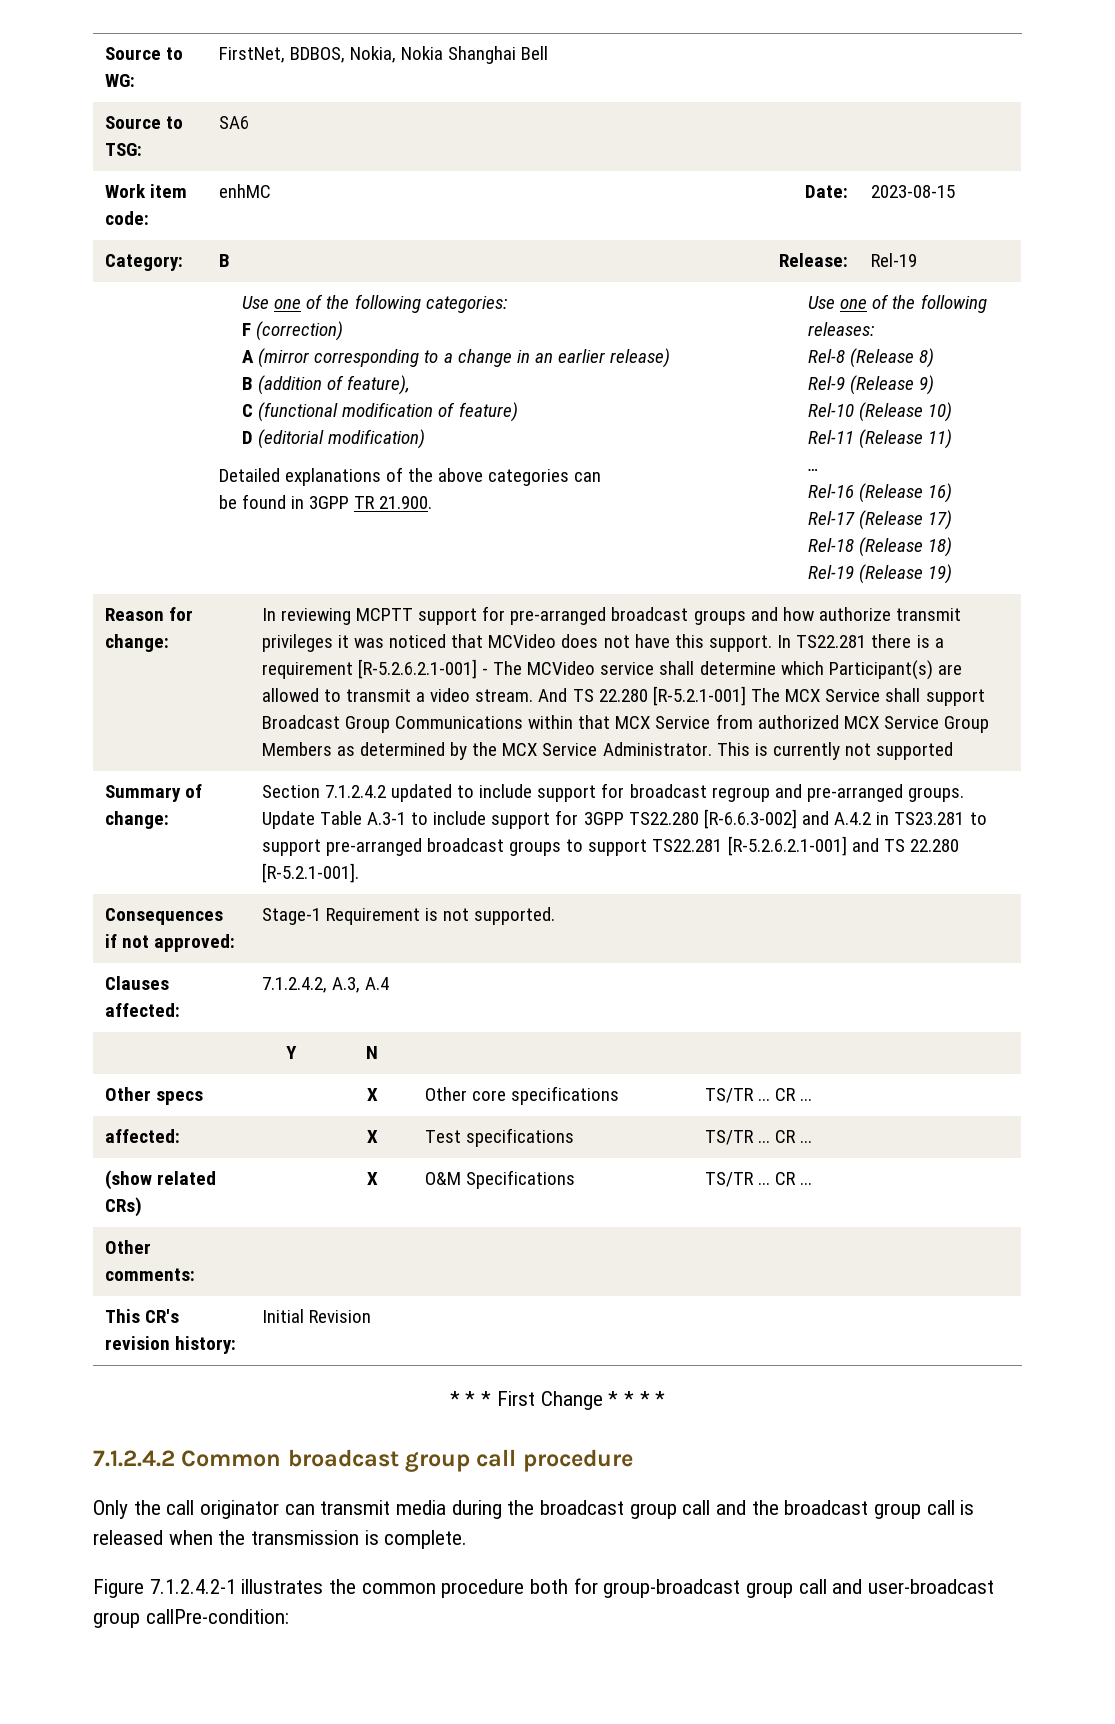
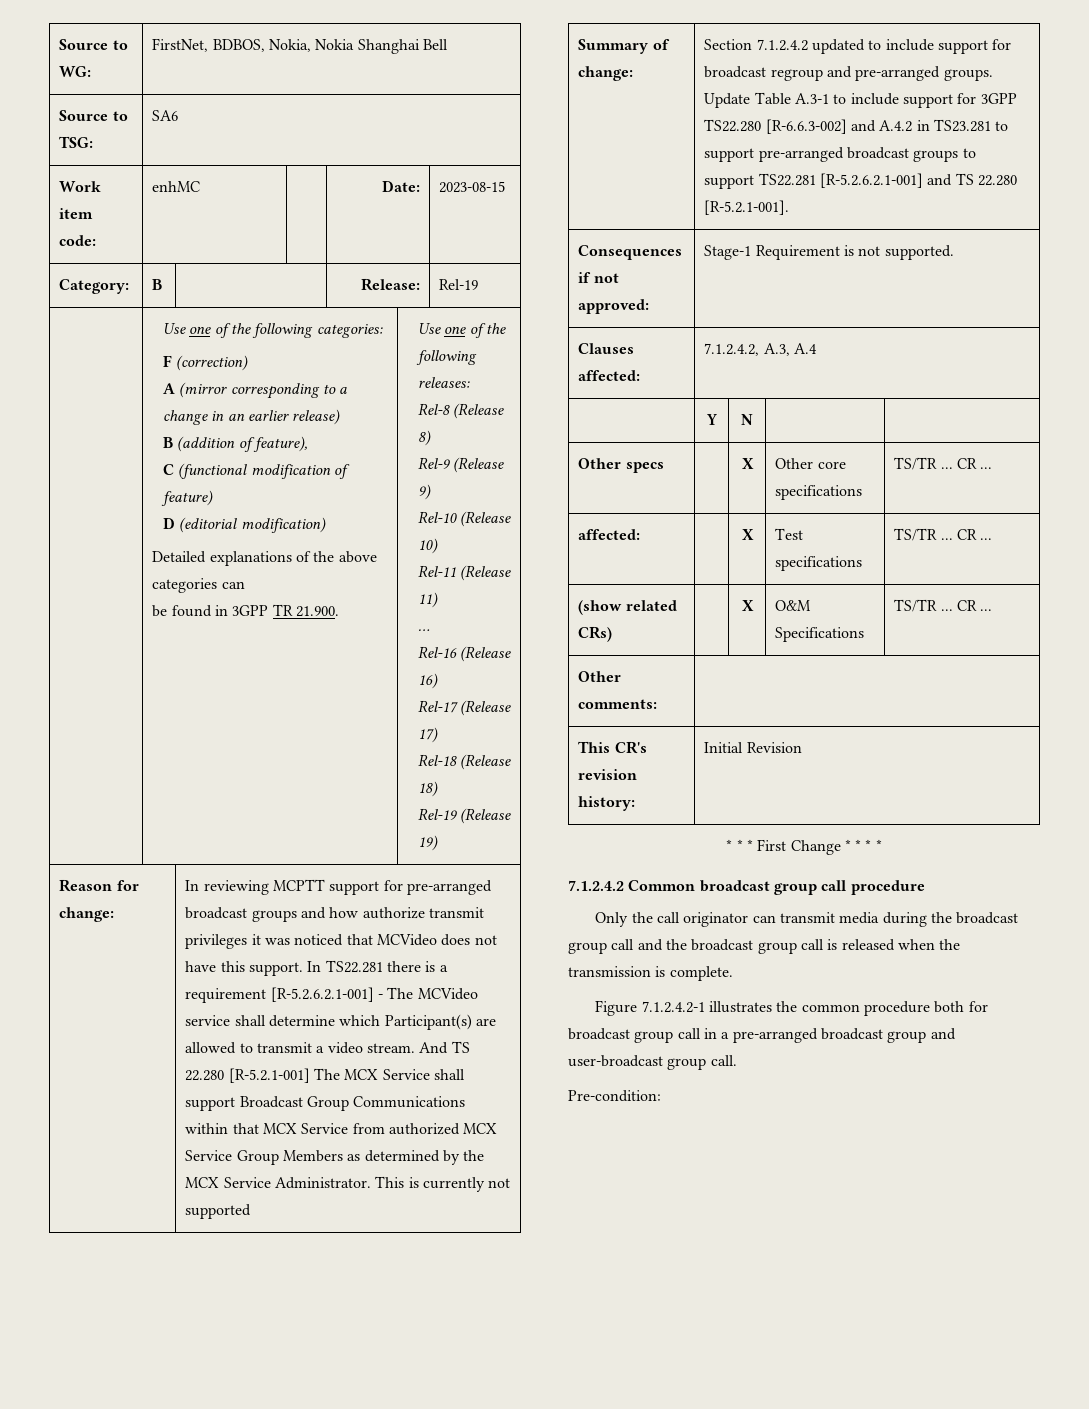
[603,1579,827,1598] group-broadcast group call -> [568,1028,927,1043] broadcast group call in a pre-arranged broadcast group
[145,1609,289,1624] callPre-condition: -> [710,1055,737,1066] [568,1090,661,1102] call. // Pre-condition:

